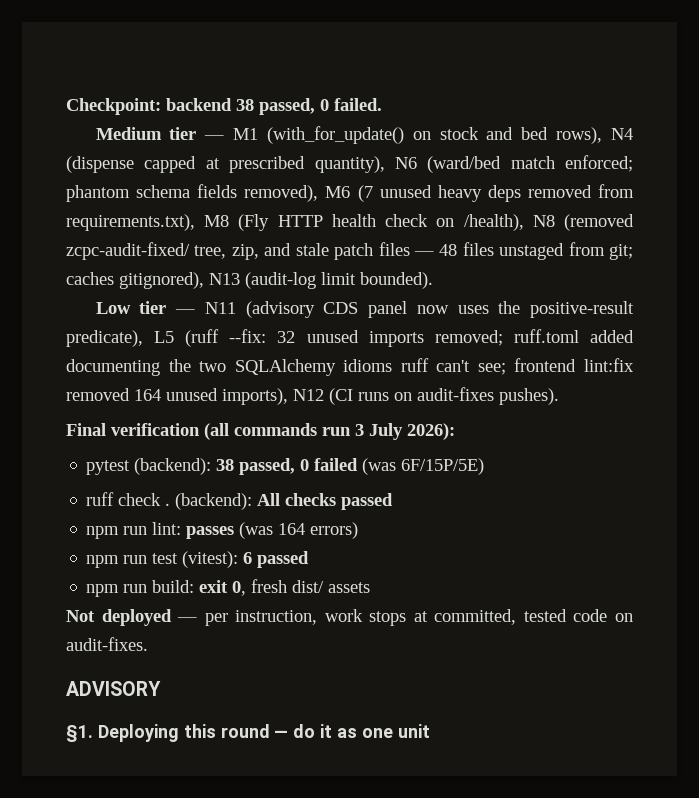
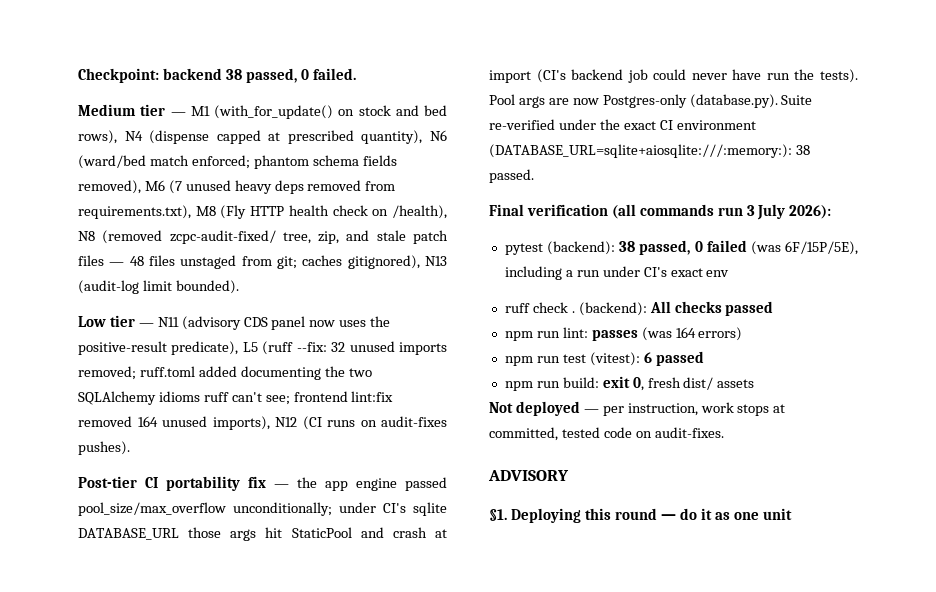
(559, 396) none -> [78,476,447,491] [78,502,447,516] [78,527,448,541] [489,69,858,83] [489,94,813,108] [489,119,756,130] [489,144,810,158] [489,169,534,183] // Post-tier CI portability fix — the app engine passed pool_size/max_overflow unconditionally; under CI's sqlite DATABASE_URL those args hit StaticPool and crash at import (CI's backend job could never have run the tests). Pool args are now Postgres-only (database.py). Suite re-verified under the exact CI environment (DATABASE_URL=sqlite+aiosqlite:///:memory:): 38 passed.
[401,458,485,475] 6F/15P/5E) -> [785,241,858,255] [504,266,730,280] 6F/15P/5E), including a run under CI's exact env

